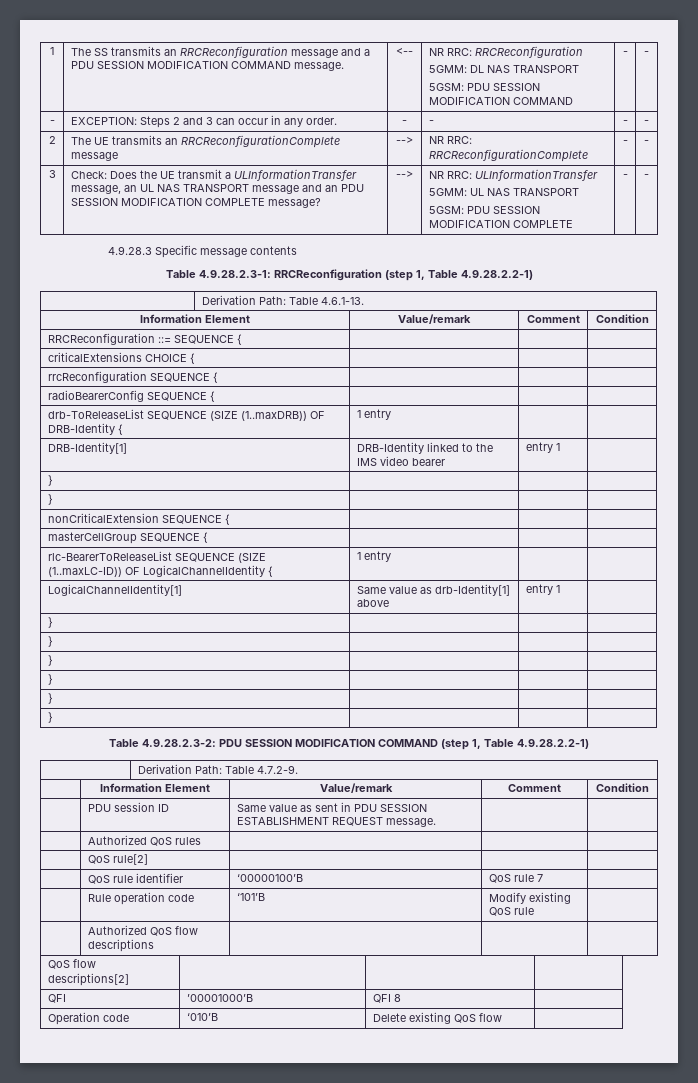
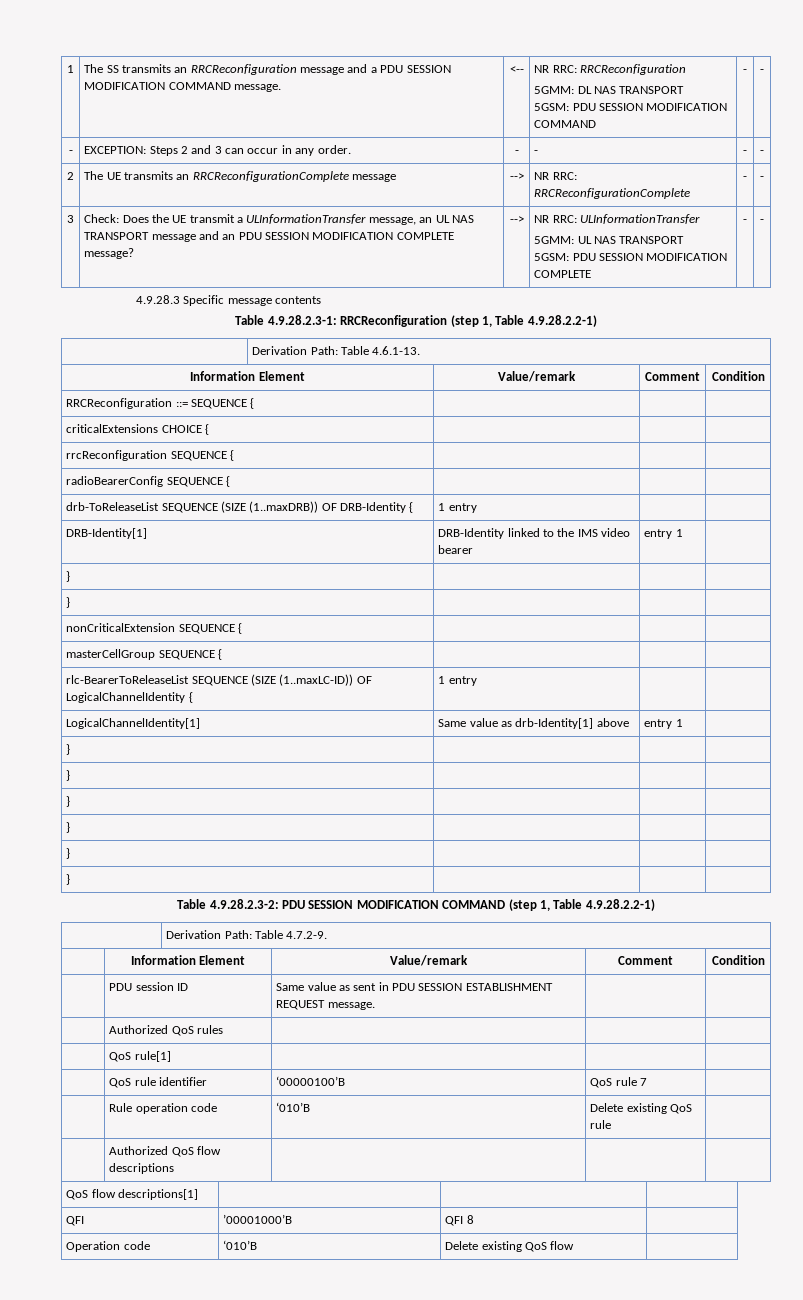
[112,854,148,865] rule[2] -> [134,1051,171,1062] rule[1]
[236,893,265,901] [488,892,526,904] ‘101’B | Modify -> [276,1102,311,1112] [590,1103,624,1112] ‘010’B | Delete
[47,973,129,986] descriptions[2] -> [117,1189,198,1200] descriptions[1]

